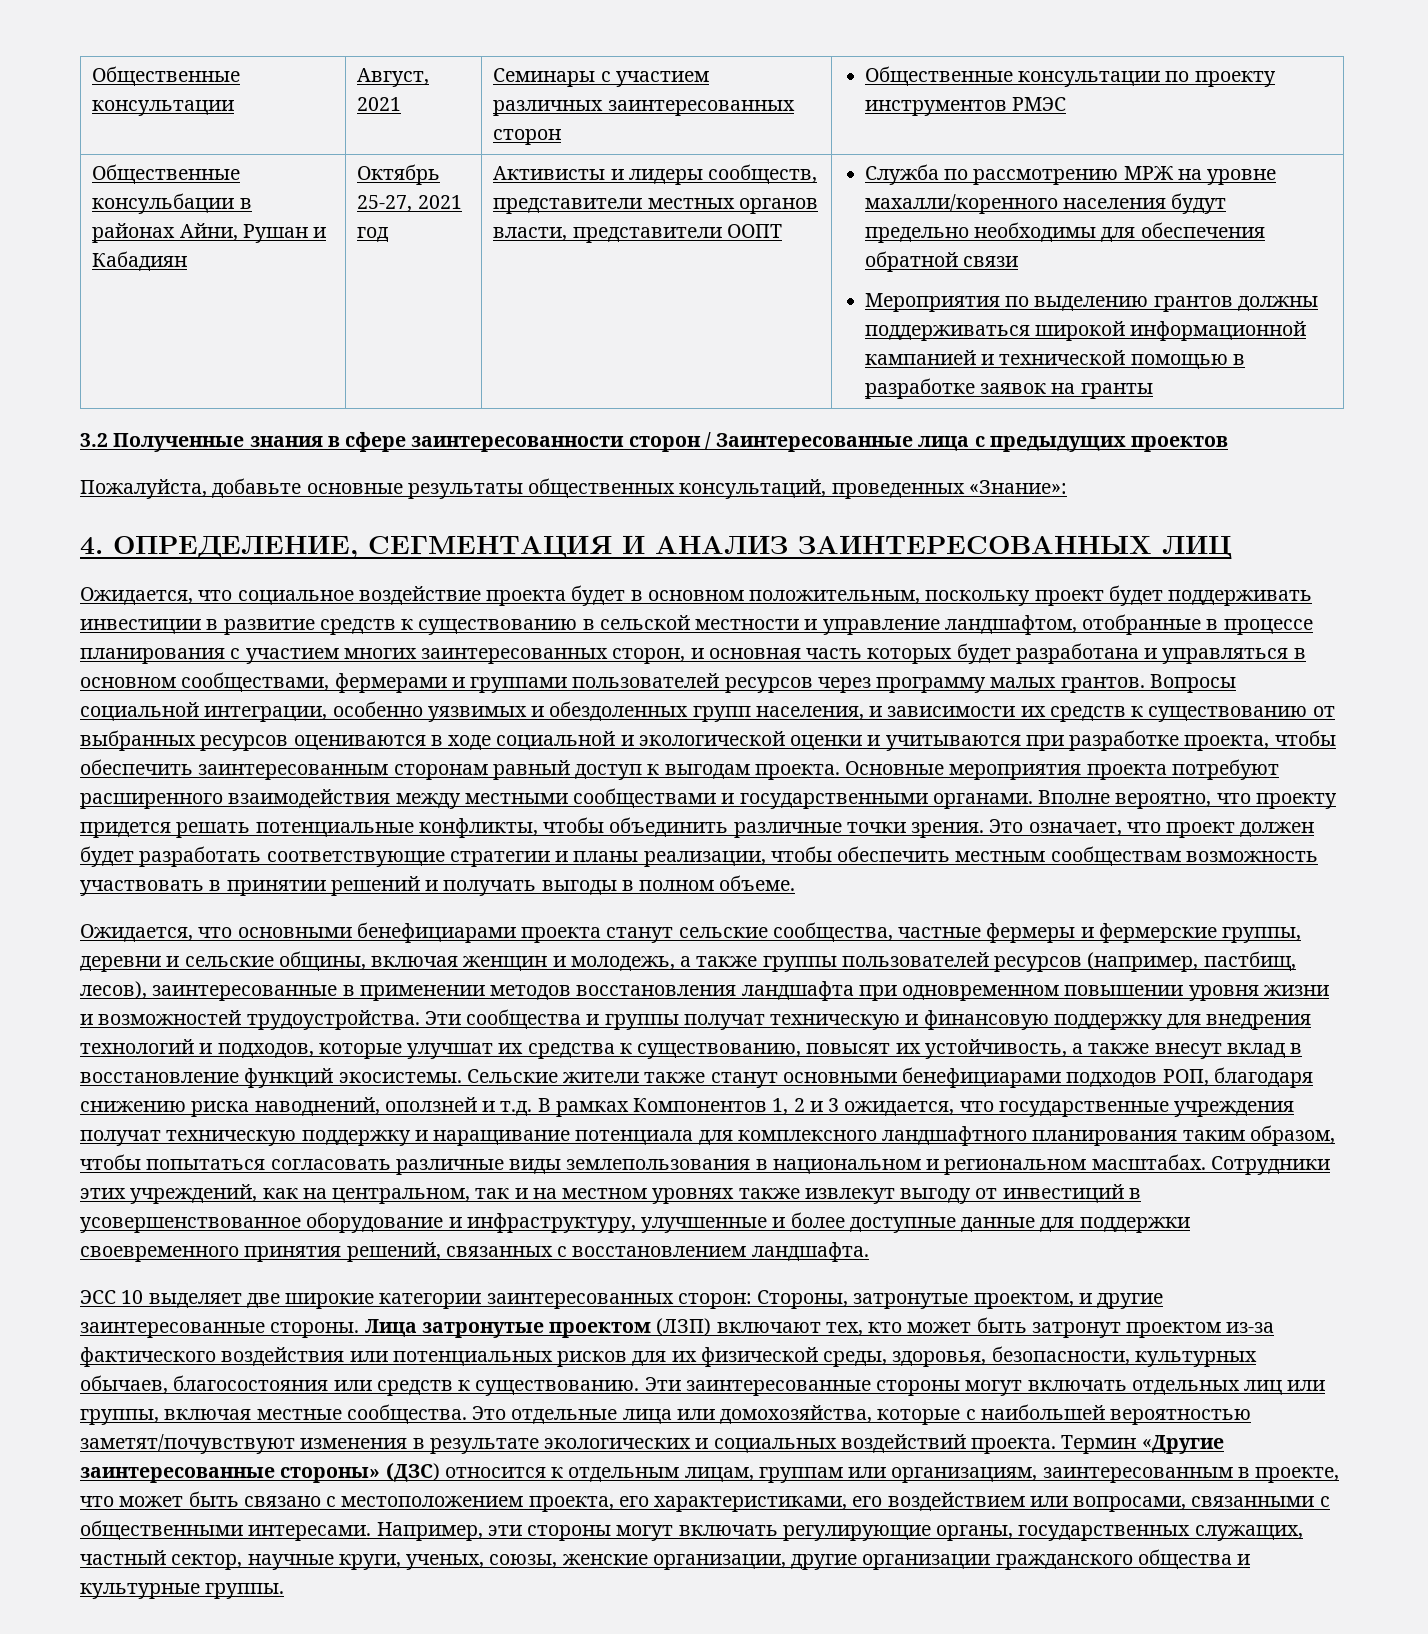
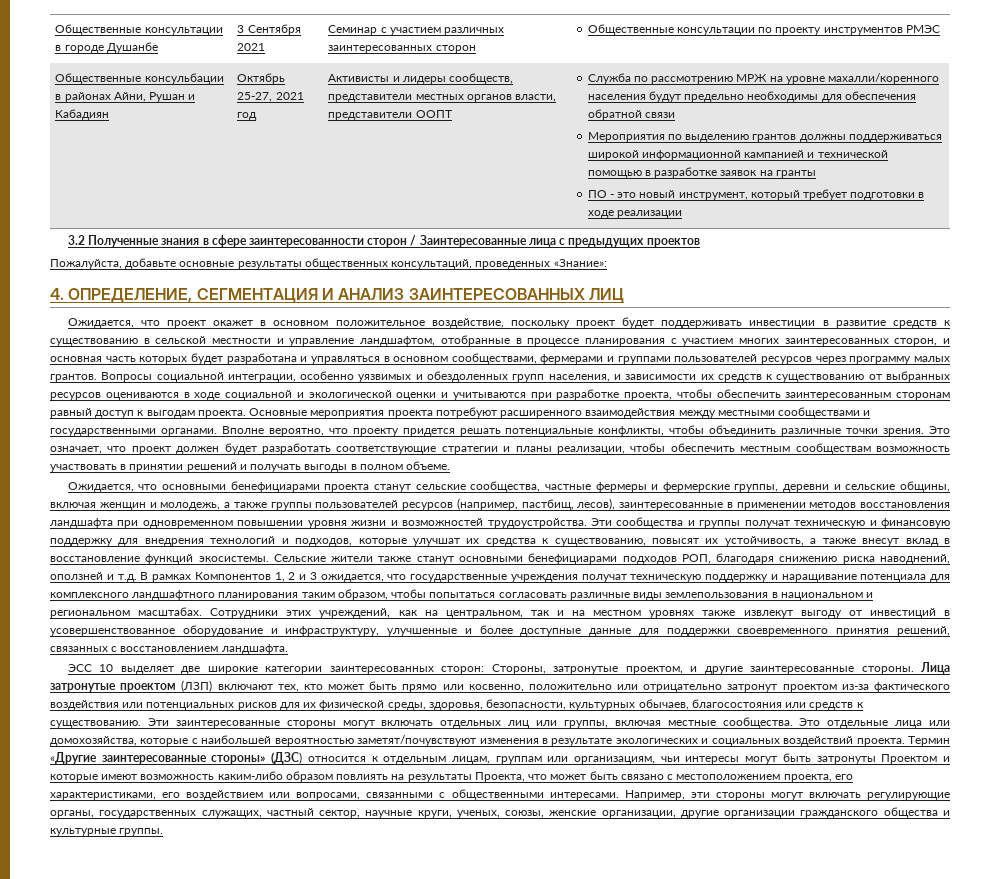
[92,66,241,86] [92,100,235,116] [357,68,430,87] Общественные консультации | Август, -> [55,24,223,35] [55,42,158,53] [237,24,301,35] Общественные консультации в городе Душанбе | 3 Сентября
[493,68,596,87] Семинары -> [328,25,378,35] Семинар
(1153, 391) none -> [587,189,925,200] [587,210,682,218] // ПО - это новый инструмент, который требует подготовки в ходе реализации
[237,585,921,606] социальное воздействие проекта будет в основном положительным, -> [167,318,504,328] проект окажет в основном положительное воздействие,
(1027, 1325) none -> [402,684,723,692] прямо или косвенно, положительно или отрицательно
[1042,1467,1340,1483] заинтересованным в проекте, -> [660,753,951,764] [50,771,525,782] чьи интересы могут быть затронуты Проектом и которые имеют возможность каким-либо образом повлиять на результаты Проекта,

